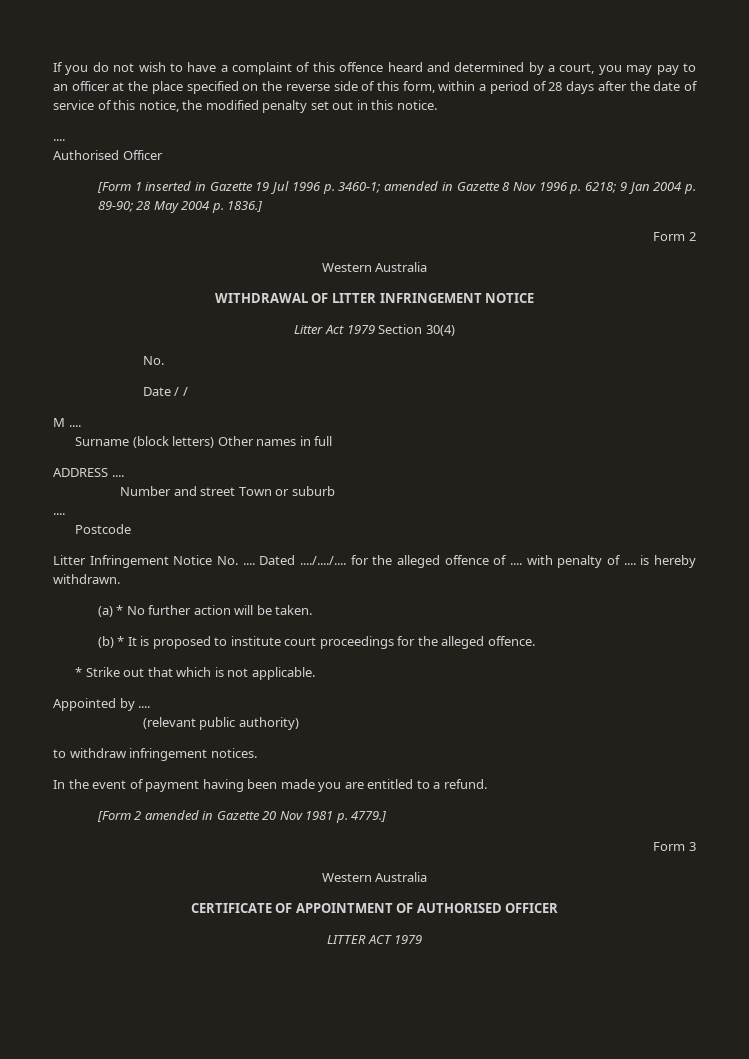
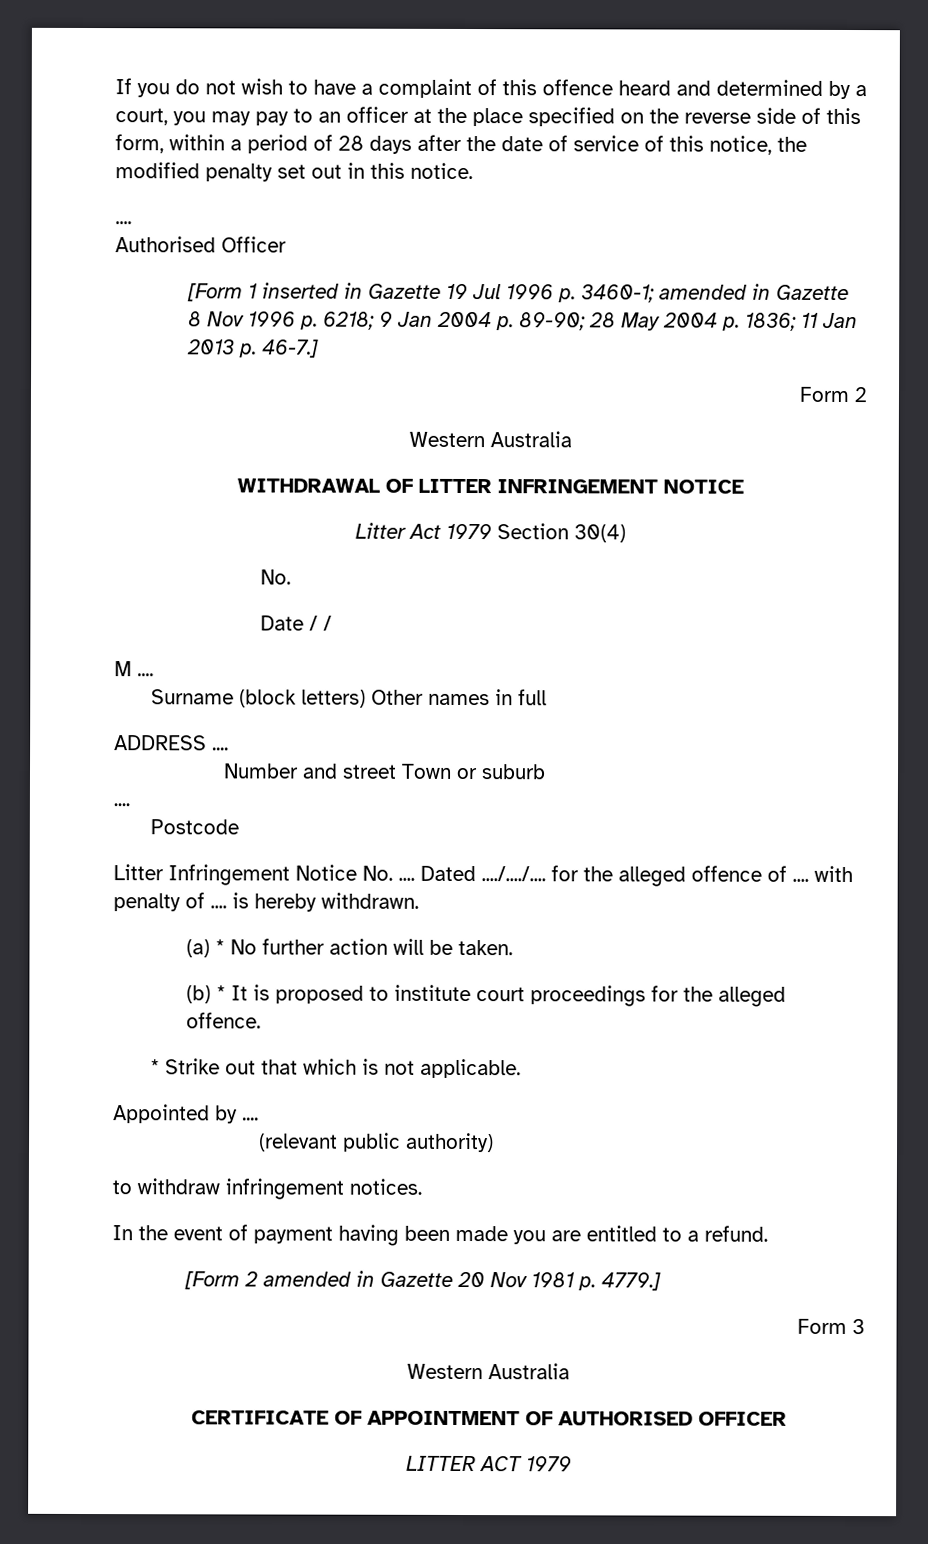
[227,201,263,212] 1836.] -> [745,312,859,331] [187,339,320,358] 1836; 11 Jan 2013 p. 46-7.]

